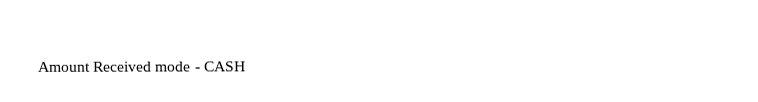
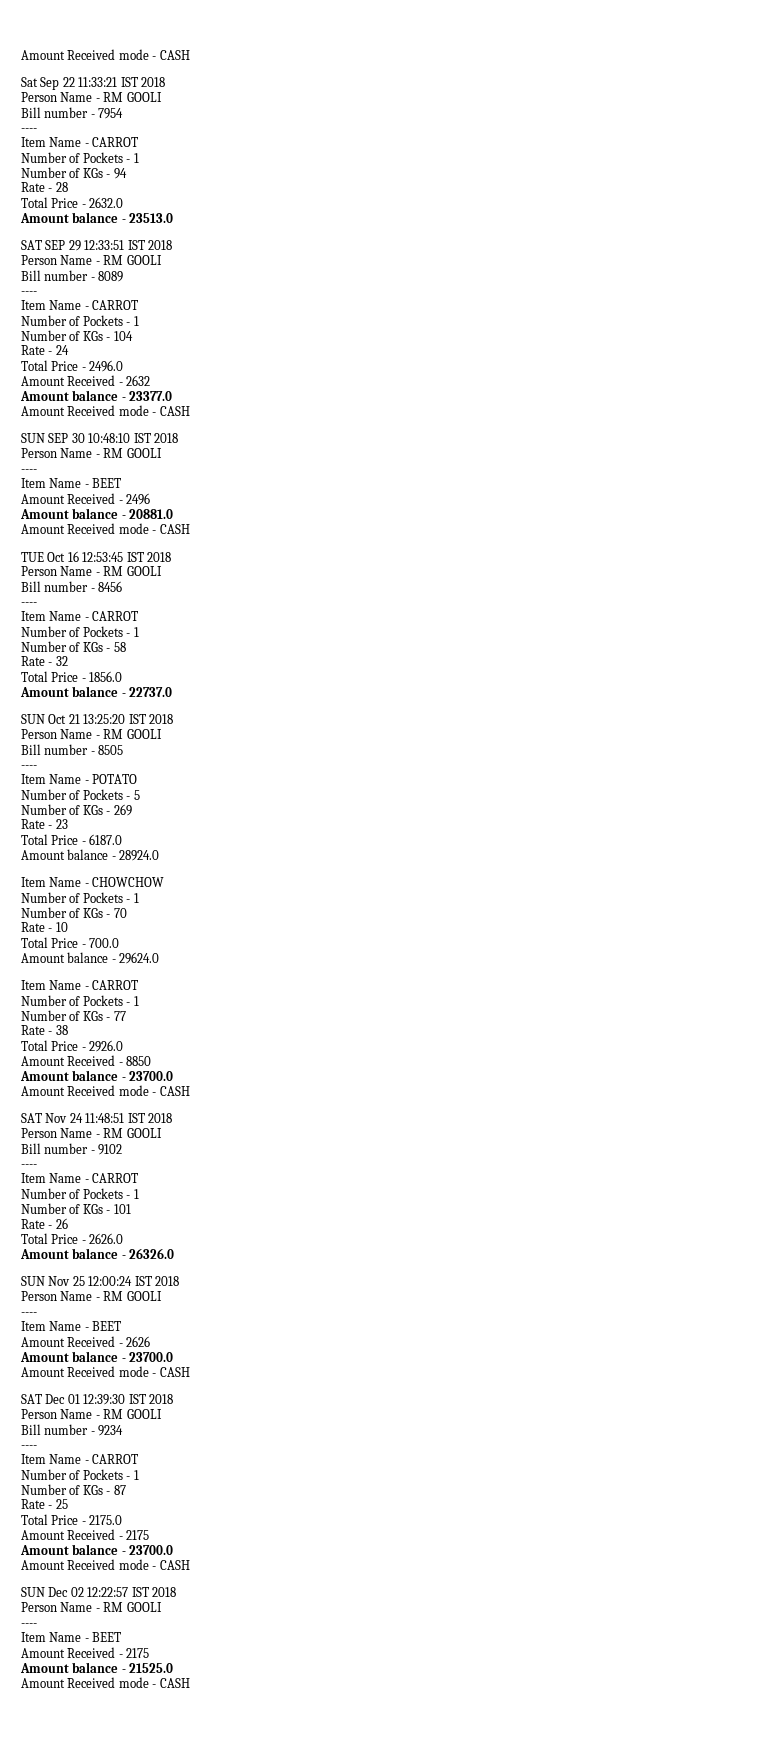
[38,61,246,72] Amount Received mode - CASH -> [21,49,190,60] [21,77,165,90] [21,92,162,102] [21,107,124,119] [21,128,37,132] [21,137,139,147] [21,152,139,163] [21,167,127,179] [21,182,68,192] [21,197,124,208] [20,212,174,223] [21,240,172,251] [21,255,162,265] [21,270,124,282] [21,291,37,295] [21,300,139,310] [21,315,139,326] [21,330,133,341] [21,345,69,355] [21,360,124,372] [21,375,151,386] [20,390,173,401] [21,405,190,416] [21,433,178,443] [21,448,162,458] [21,469,37,473] [21,478,122,488] [21,493,151,505] [20,508,174,519] [21,523,190,534] [21,551,171,562] [21,566,162,576] [21,581,123,592] [21,602,37,606] [21,611,139,621] [21,626,139,637] [21,641,126,652] [21,656,68,666] [21,671,123,682] [20,686,173,697] [21,714,173,724] [21,729,162,739] [21,744,124,755] [21,765,37,769] [21,774,138,784] [21,789,140,800] [21,804,132,816] [21,819,68,829] [21,834,123,845] [21,849,160,861] [21,877,165,887] [21,892,139,903] [21,907,127,918] [21,922,68,932] [21,937,120,948] [21,952,160,964] [21,980,139,990] [21,995,139,1006] [21,1010,126,1021] [21,1025,68,1035] [21,1040,124,1052] [21,1055,152,1066] [20,1070,174,1081] [21,1085,190,1096] [21,1113,172,1123] [21,1128,162,1138] [21,1143,123,1155] [21,1164,37,1168] [21,1173,139,1183] [21,1188,139,1199] [21,1203,131,1214] [21,1218,68,1229] [21,1233,124,1244] [20,1248,175,1259] [21,1276,179,1286] [21,1291,162,1301] [21,1312,37,1316] [21,1321,122,1331] [21,1336,151,1347] [20,1351,174,1362] [21,1366,190,1377] [21,1394,173,1405] [21,1409,162,1419] [21,1424,124,1436] [21,1445,37,1449] [21,1454,139,1464] [21,1469,139,1480] [21,1484,126,1495] [21,1499,68,1509] [21,1514,123,1525] [21,1529,150,1540] [20,1544,174,1555] [21,1559,190,1570] [21,1587,176,1597] [21,1602,162,1612] [21,1623,37,1627] [21,1632,122,1642] [21,1647,150,1658] [20,1662,174,1673] [21,1677,190,1688] Amount Received mode - CASH // Sat Sep 22 11:33:21 IST 2018 // Person Name - RM GOOLI // Bill number - 7954 // ---- // Item Name - CARROT // Number of Pockets - 1 // Number of KGs - 94 // Rate - 28 // Total Price - 2632.0 // Amount balance - 23513.0 // SAT SEP 29 12:33:51 IST 2018 // Person Name - RM GOOLI // Bill number - 8089 // ---- // Item Name - CARROT // Number of Pockets - 1 // Number of KGs - 104 // Rate - 24 // Total Price - 2496.0 // Amount Received - 2632 // Amount balance - 23377.0 // Amount Received mode - CASH // SUN SEP 30 10:48:10 IST 2018 // Person Name - RM GOOLI // ---- // Item Name - BEET // Amount Received - 2496 // Amount balance - 20881.0 // Amount Received mode - CASH // TUE Oct 16 12:53:45 IST 2018 // Person Name - RM GOOLI // Bill number - 8456 // ---- // Item Name - CARROT // Number of Pockets - 1 // Number of KGs - 58 // Rate - 32 // Total Price - 1856.0 // Amount balance - 22737.0 // SUN Oct 21 13:25:20 IST 2018 // Person Name - RM GOOLI // Bill number - 8505 // ---- // Item Name - POTATO // Number of Pockets - 5 // Number of KGs - 269 // Rate - 23 // Total Price - 6187.0 // Amount balance - 28924.0 // Item Name - CHOWCHOW // Number of Pockets - 1 // Number of KGs - 70 // Rate - 10 // Total Price - 700.0 // Amount balance - 29624.0 // Item Name - CARROT // Number of Pockets - 1 // Number of KGs - 77 // Rate - 38 // Total Price - 2926.0 // Amount Received - 8850 // Amount balance - 23700.0 // Amount Received mode - CASH // SAT Nov 24 11:48:51 IST 2018 // Person Name - RM GOOLI // Bill number - 9102 // ---- // Item Name - CARROT // Number of Pockets - 1 // Number of KGs - 101 // Rate - 26 // Total Price - 2626.0 // Amount balance - 26326.0 // SUN Nov 25 12:00:24 IST 2018 // Person Name - RM GOOLI // ---- // Item Name - BEET // Amount Received - 2626 // Amount balance - 23700.0 // Amount Received mode - CASH // SAT Dec 01 12:39:30 IST 2018 // Person Name - RM GOOLI // Bill number - 9234 // ---- // Item Name - CARROT // Number of Pockets - 1 // Number of KGs - 87 // Rate - 25 // Total Price - 2175.0 // Amount Received - 2175 // Amount balance - 23700.0 // Amount Received mode - CASH // SUN Dec 02 12:22:57 IST 2018 // Person Name - RM GOOLI // ---- // Item Name - BEET // Amount Received - 2175 // Amount balance - 21525.0 // Amount Received mode - CASH

